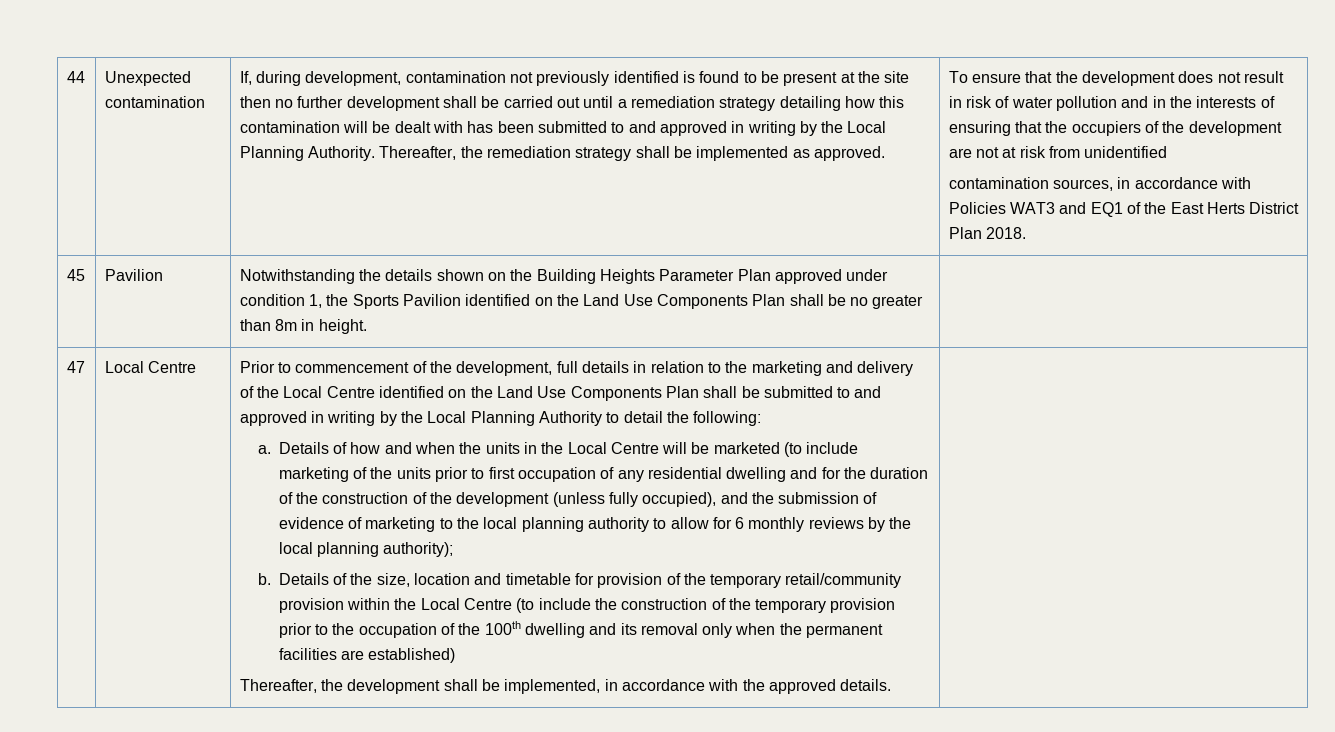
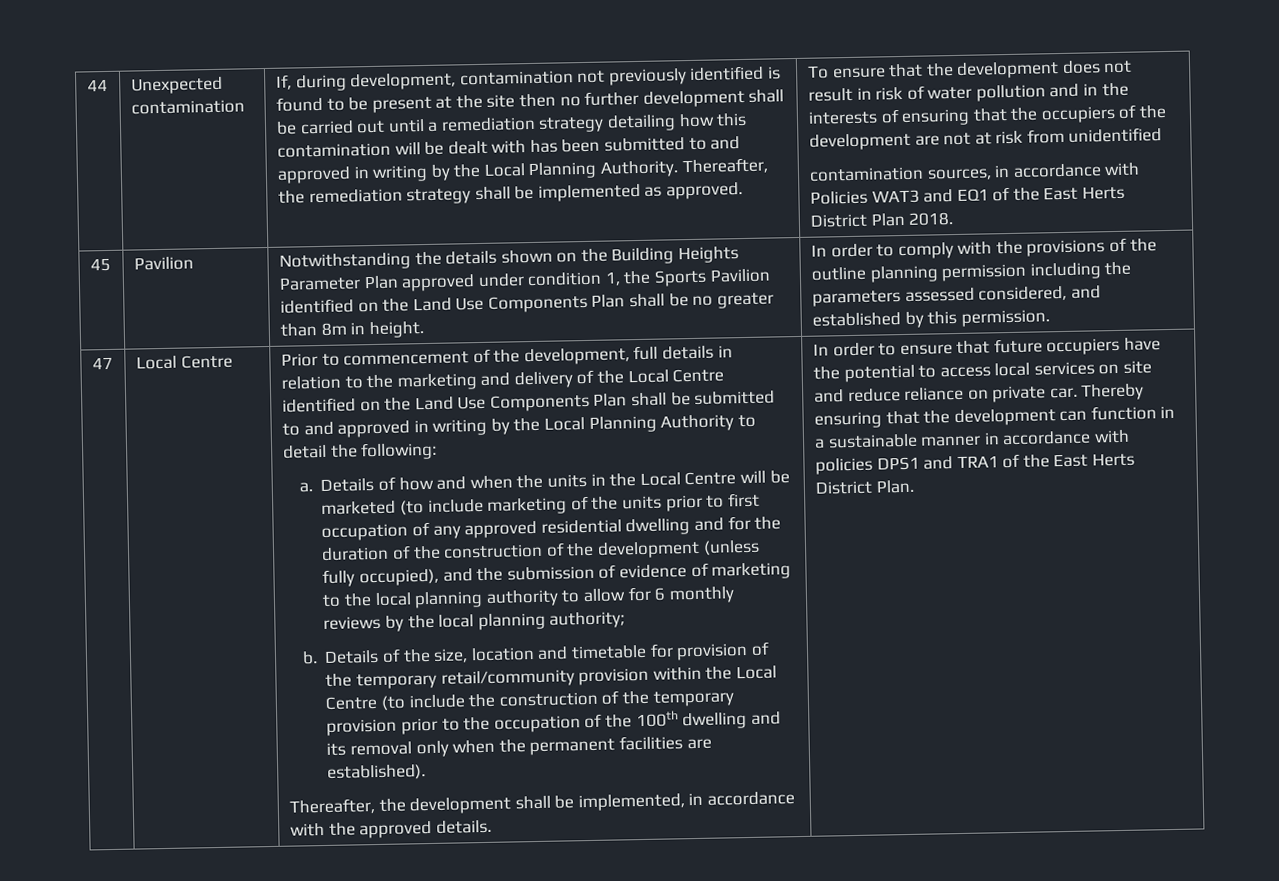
(367, 326) none -> [810,237,1157,260] [810,261,1132,283] [811,285,1101,307] [811,309,1050,328] In order to comply with the provisions of the outline planning permission including the parameters assessed considered, and established by this permission.
(644, 476) none -> [464,520,538,539] approved
[383,542,454,557] authority); -> [549,611,626,629] authority;
[368,648,456,663] established) -> [327,764,427,781] established).
(892, 685) none -> [812,337,1162,357] [812,360,1153,383] [813,383,1145,403] [813,405,1176,429] [813,429,1130,449] [814,452,1136,475] [814,479,915,495] In order to ensure that future occupiers have the potential to access local services on site and reduce reliance on private car. Thereby ensuring that the development can function in a sustainable manner in accordance with policies DPS1 and TRA1 of the East Herts District Plan.

